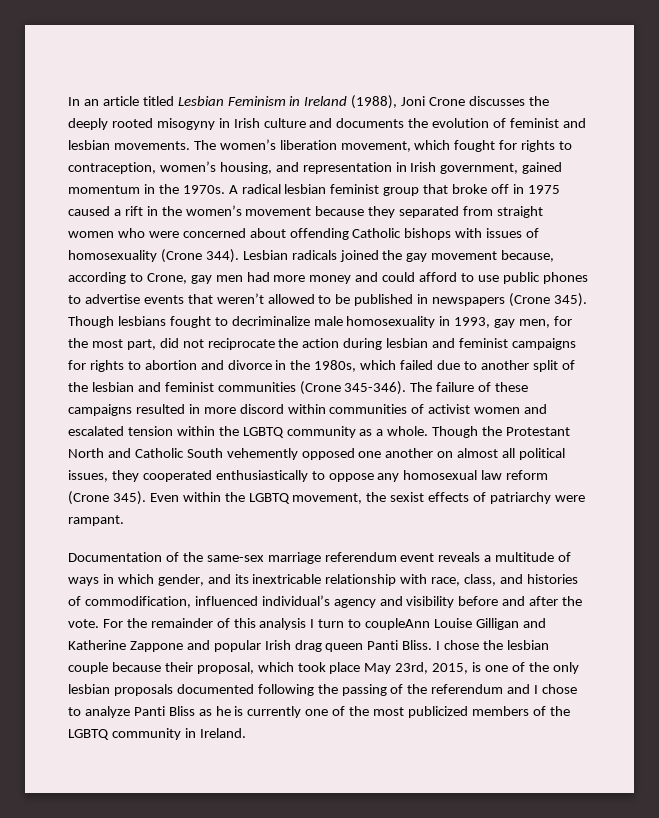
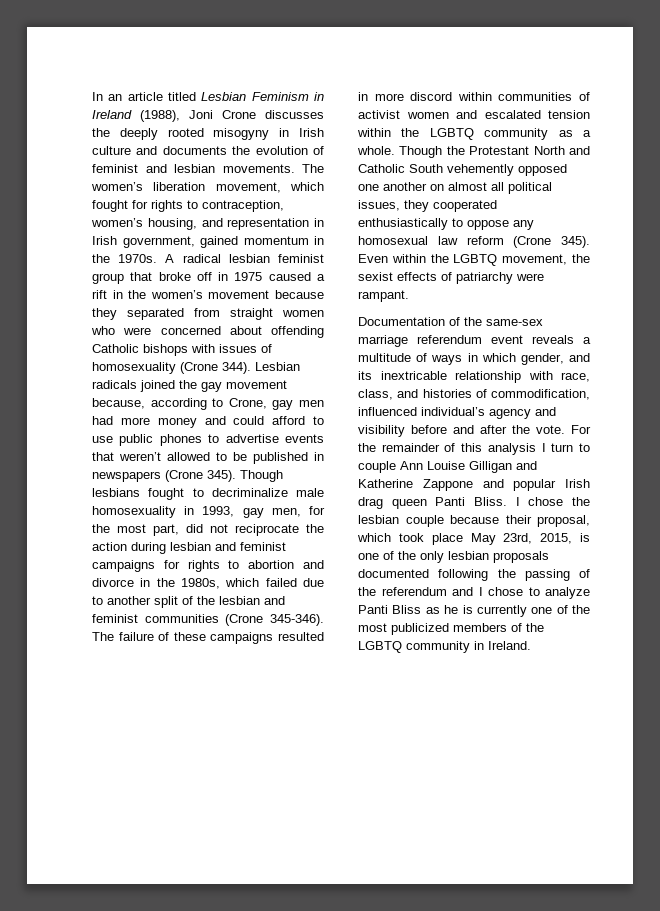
[365,618,431,630] coupleAnn -> [358,461,423,473] couple Ann

